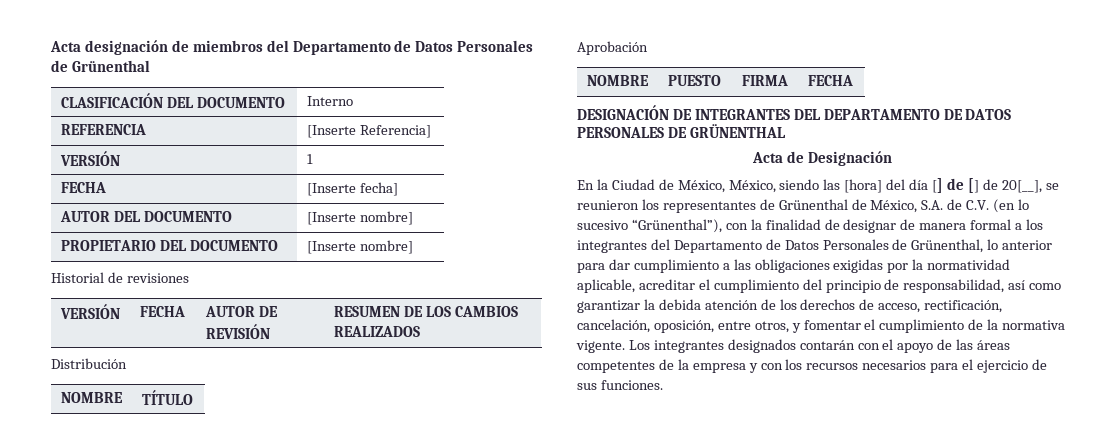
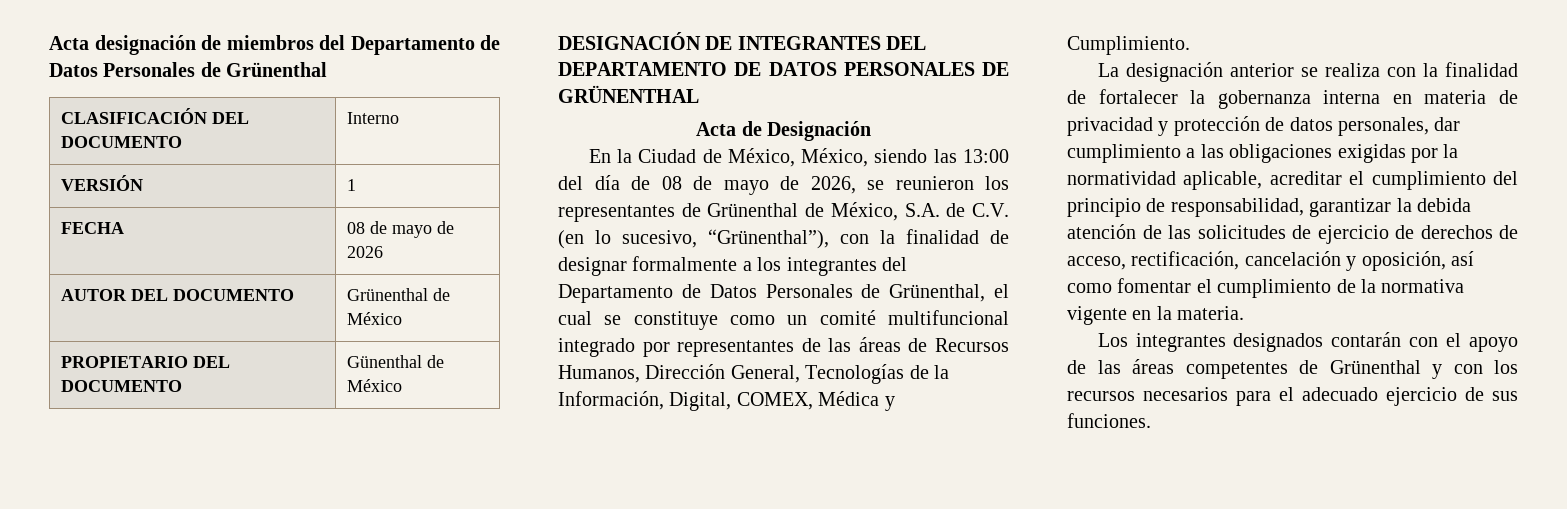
[60,124,146,135] [306,125,431,138] // REFERENCIA | [Inserte Referencia] -> (399, 118) none
[306,182,398,196] [Inserte fecha] -> [346,221,454,238] [346,246,383,258] 08 de mayo de 2026
[306,211,413,225] [Inserte nombre] -> [346,288,450,301] [346,312,402,325] Grünenthal de México
[306,240,413,254] [51,272,189,283] [59,304,120,319] [139,306,185,317] [204,306,278,317] [205,324,270,339] [333,306,518,317] [333,326,420,337] [51,358,127,369] [60,392,123,403] [141,390,193,405] [577,41,648,55] [586,75,649,86] [667,75,721,86] [741,75,788,86] [807,75,853,86] [Inserte nombre] // Historial de revisiones // VERSIÓN | FECHA | AUTOR DE REVISIÓN | RESUMEN DE LOS CAMBIOS REALIZADOS // Distribución // NOMBRE | TÍTULO // Aprobación // NOMBRE | PUESTO | FIRMA | FECHA -> [346,355,444,368] [346,379,402,392] Günenthal de México
[844,179,883,193] [hora] -> [963,149,1009,163] 13:00
[932,178,1042,193] [] de [] de 20[__], -> [631,176,856,195] de 08 de mayo de 2026,
[577,220,628,230] sucesivo -> [622,230,697,248] sucesivo,
[900,219,1012,230] de manera formal -> [632,256,738,271] formalmente
[987,239,1053,250] [577,263,605,273] lo anterior para -> [994,284,1009,298] [558,310,1009,330] [558,337,1009,357] [558,364,949,384] [558,391,895,411] [1067,36,1190,55] [1097,62,1518,82] [1067,89,1518,109] [1067,116,1429,136] el cual se constituye como un comité multifuncional integrado por representantes de las áreas de Recursos Humanos, Dirección General, Tecnologías de la Información, Digital, COMEX, Médica y Cumplimiento. // La designación anterior se realiza con la finalidad de fortalecer la gobernanza interna en materia de privacidad y protección de datos personales,
[1008,280,1062,290] así como -> (1304, 207) none
[779,299,1003,313] [577,319,801,333] los derechos de acceso, rectificación, cancelación, oposición, entre otros, y -> [1168,225,1518,244] [1067,251,1474,271] [1067,283,1112,293] las solicitudes de ejercicio de derechos de acceso, rectificación, cancelación y oposición, así como
[576,340,625,353] vigente. -> [1067,306,1245,325] vigente en la materia. //
[677,359,746,373] la empresa -> [1329,360,1421,374] Grünenthal
(974, 364) none -> [1302,387,1378,401] adecuado

